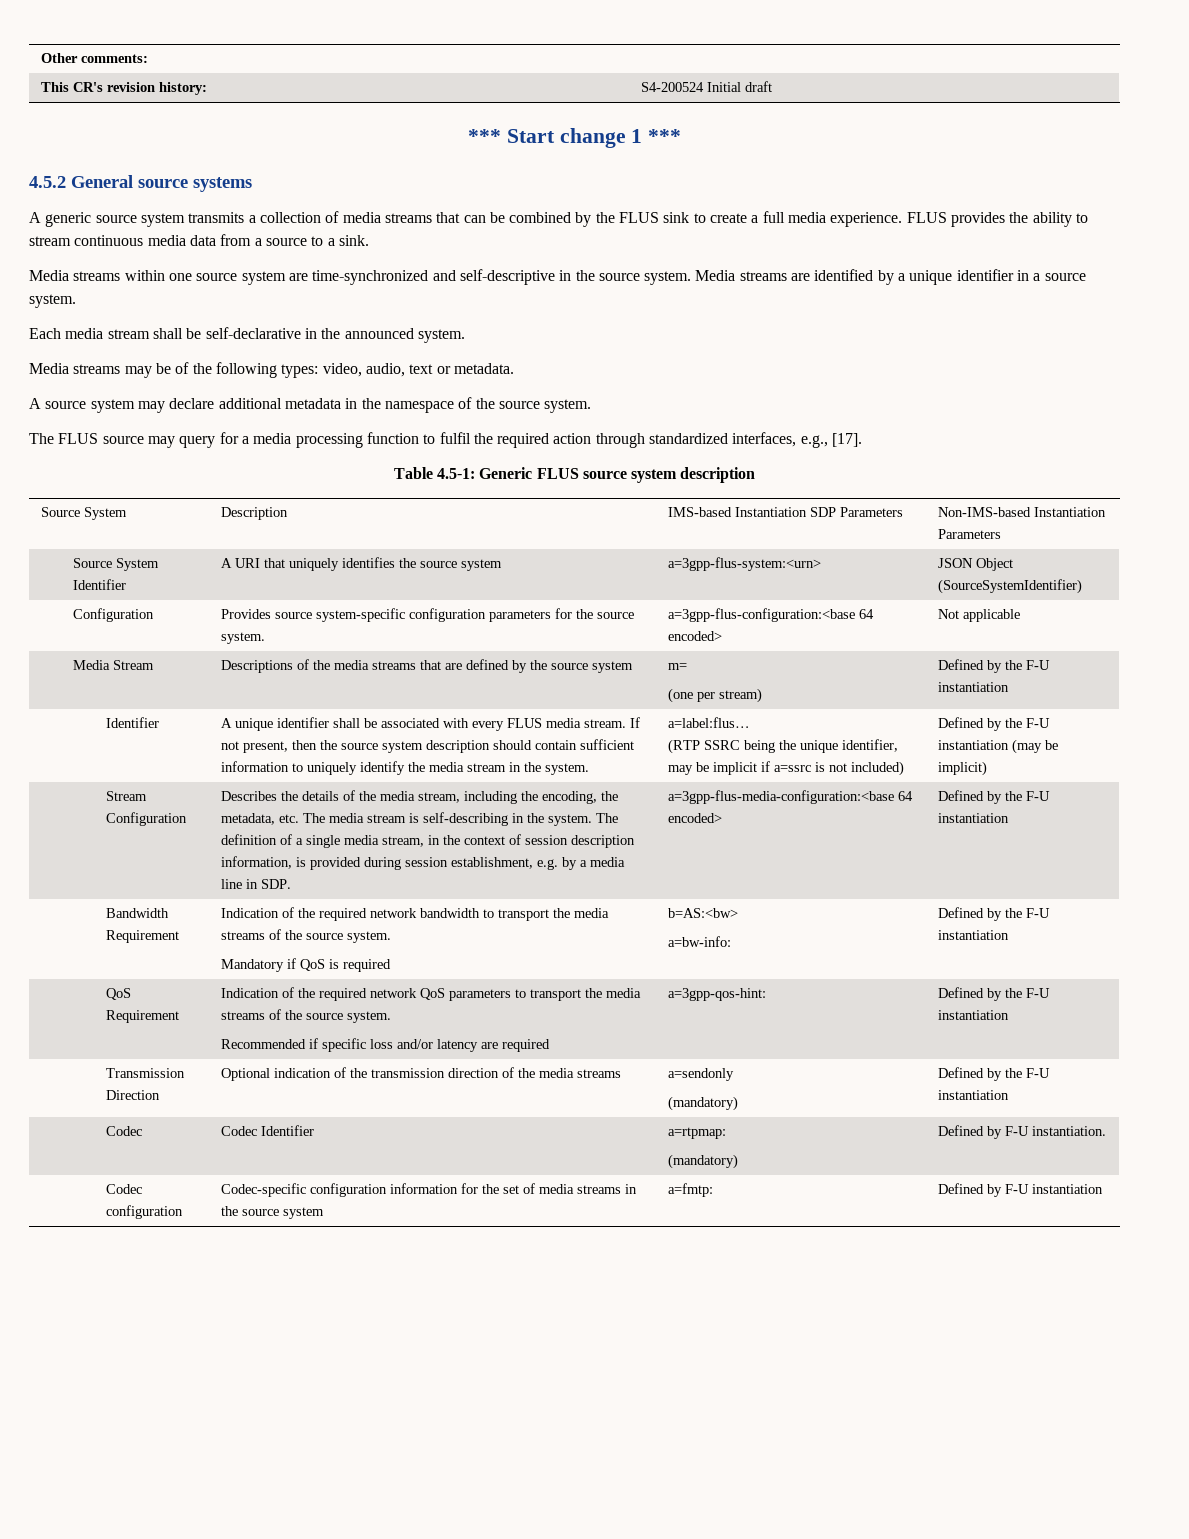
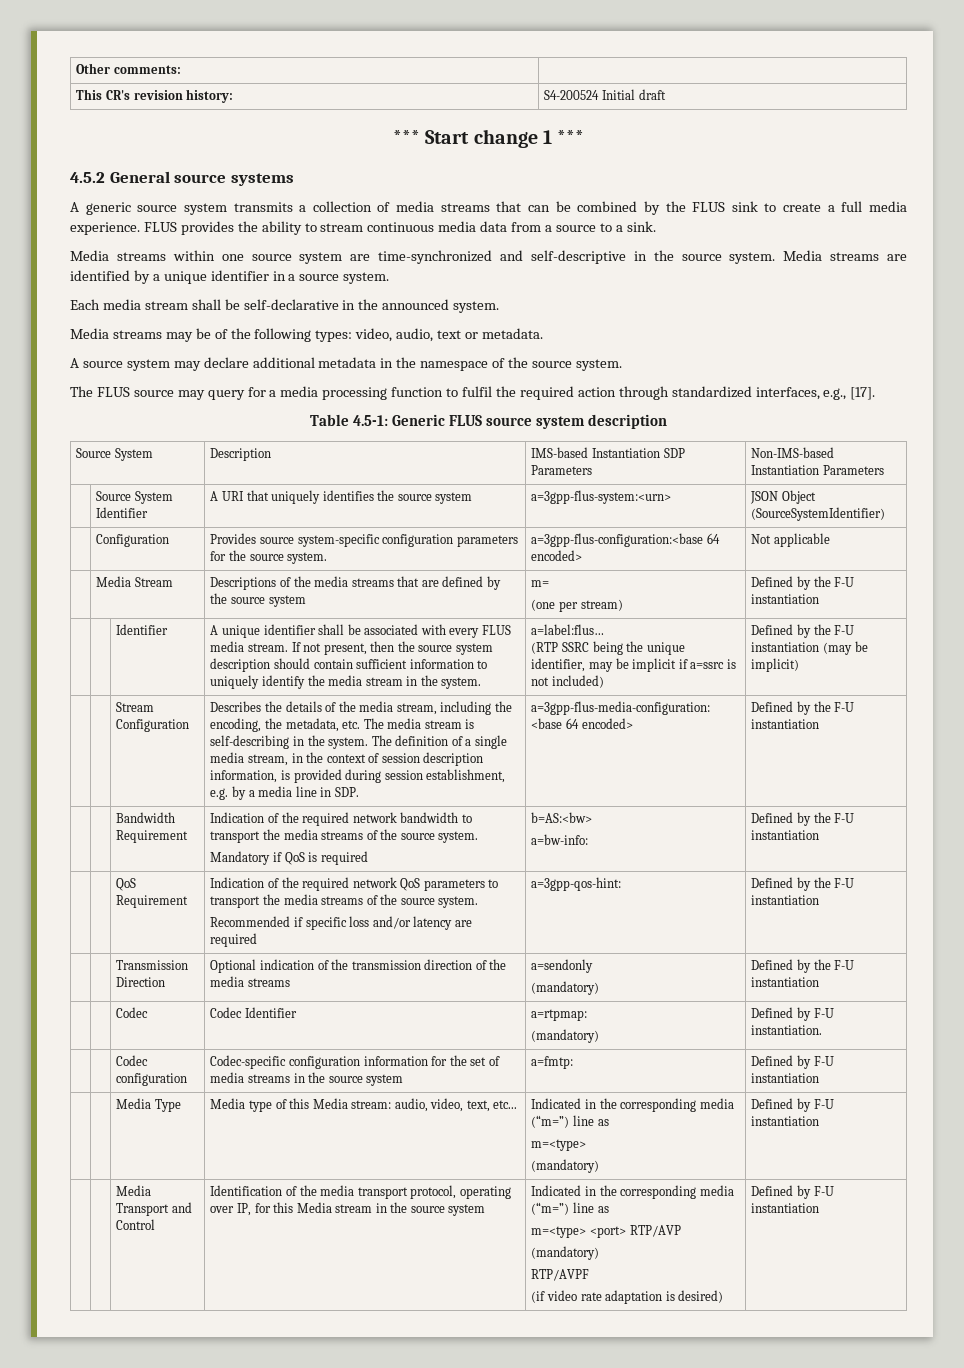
(1104, 1189) none -> [116,1098,181,1112] [210,1098,518,1112] [531,1098,734,1112] [531,1115,609,1128] [531,1139,587,1151] [531,1159,600,1173] [751,1098,834,1112] [751,1116,820,1126] [116,1185,152,1196] [116,1202,192,1216] [116,1219,156,1230] [210,1185,511,1199] [210,1202,486,1216] [531,1185,734,1199] [531,1202,609,1215] [531,1225,681,1238] [531,1246,600,1260] [531,1269,590,1281] [531,1290,724,1304] [751,1185,834,1199] [751,1203,820,1213] // | | Media Type | Media type of this Media stream: audio, video, text, etc... | Indicated in the corresponding media (“m=”) line as // m=<type> // (mandatory) | Defined by F-U instantiation // | | Media Transport and Control | Identification of the media transport protocol, operating over IP, for this Media stream in the source system | Indicated in the corresponding media (“m=”) line as // m=<type> <port> RTP/AVP // (mandatory) // RTP/AVPF // (if video rate adaptation is desired) | Defined by F-U instantiation

